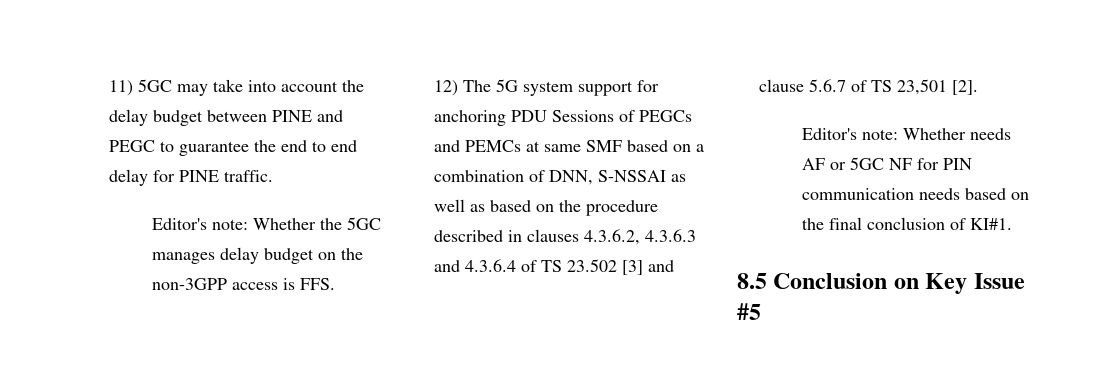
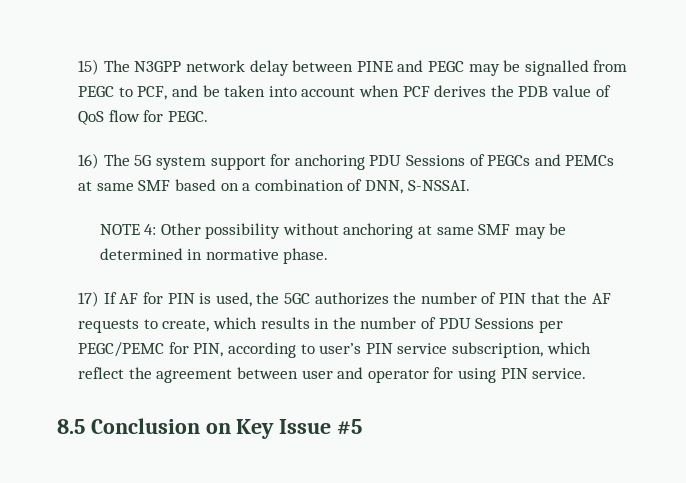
[108,79,364,96] [108,109,343,126] [108,140,357,156] [108,169,273,186] [152,217,382,230] [152,247,364,264] [152,278,336,290] [433,80,458,96] 11) 5GC may take into account the delay budget between PINE and PEGC to guarantee the end to end delay for PINE traffic. // Editor's note: Whether the 5GC manages delay budget on the non-3GPP access is FFS. // 12) -> [78,59,628,76] [78,85,611,100] [78,110,209,125] [78,153,100,169] 15) The N3GPP network delay between PINE and PEGC may be signalled from PEGC to PCF, and be taken into account when PCF derives the PDB value of QoS flow for PEGC. // 16)
[597,170,686,182] [433,199,658,216] [433,229,696,245] [433,259,674,275] [758,79,978,95] [802,128,1012,140] [802,157,973,170] [802,188,1030,200] [802,217,1013,230] S-NSSAI as well as based on the procedure described in clauses 4.3.6.2, 4.3.6.3 and 4.3.6.4 of TS 23.502 [3] and clause 5.6.7 of TS 23,501 [2]. // Editor's note: Whether needs AF or 5GC NF for PIN communication needs based on the final conclusion of KI#1. -> [407,180,470,191] [99,223,567,239] [99,248,329,264] [78,291,611,307] [78,317,563,333] [78,342,591,358] [78,367,587,383] S-NSSAI. // NOTE 4: Other possibility without anchoring at same SMF may be determined in normative phase. // 17) If AF for PIN is used, the 5GC authorizes the number of PIN that the AF requests to create, which results in the number of PDU Sessions per PEGC/PEMC for PIN, according to user’s PIN service subscription, which reflect the agreement between user and operator for using PIN service.

